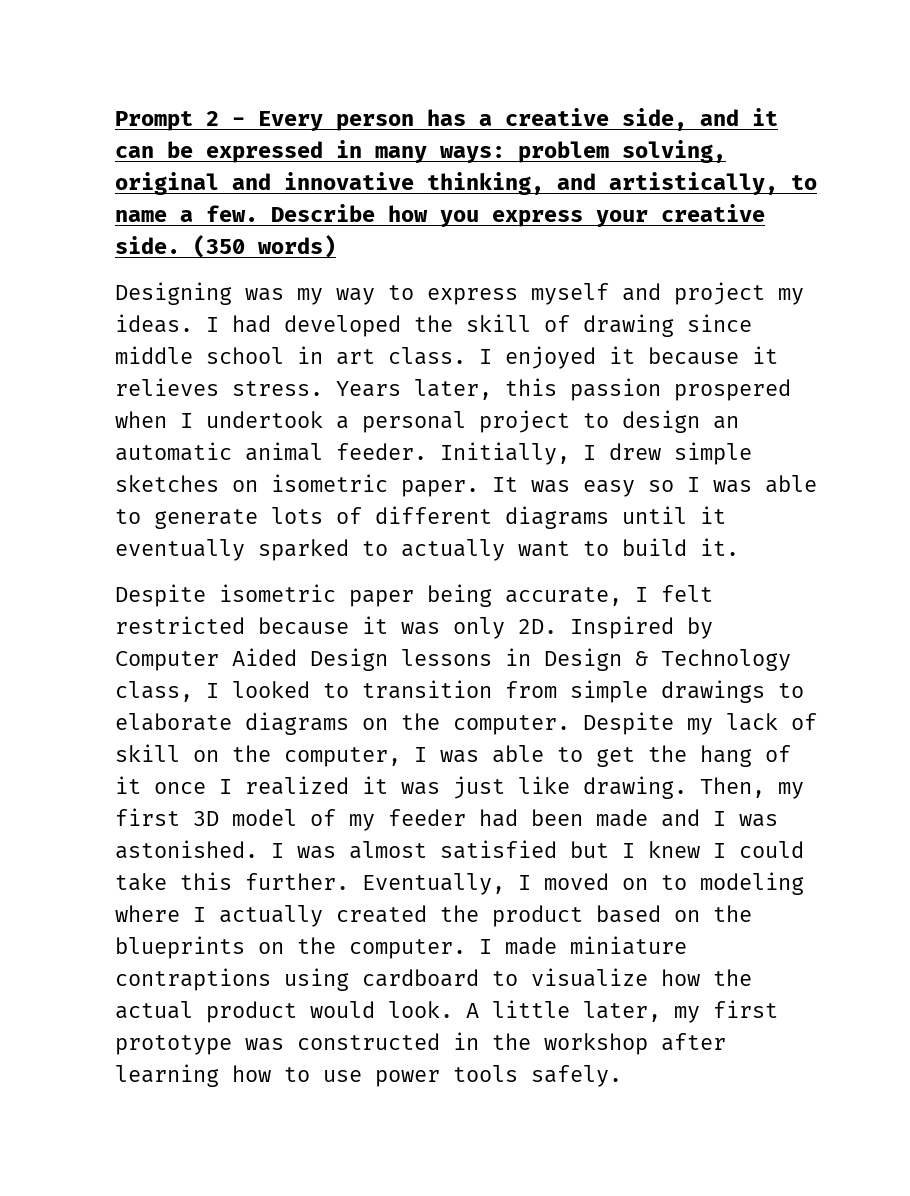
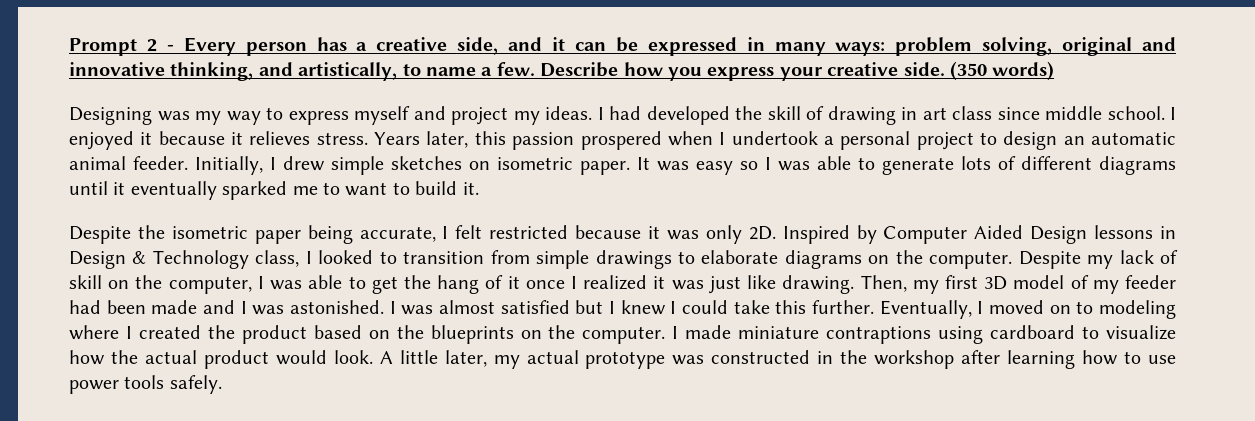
[687,314,752,332] [115,346,466,365] since middle school in art class. -> [901,106,1165,120] in art class since middle school.
[362,539,505,561] to actually -> [292,182,340,195] me to
(206, 595) none -> [137,225,165,239] the
[219,905,323,927] actually -> (132, 332) none
[713,1000,778,1018] first -> [526,350,579,364] actual

